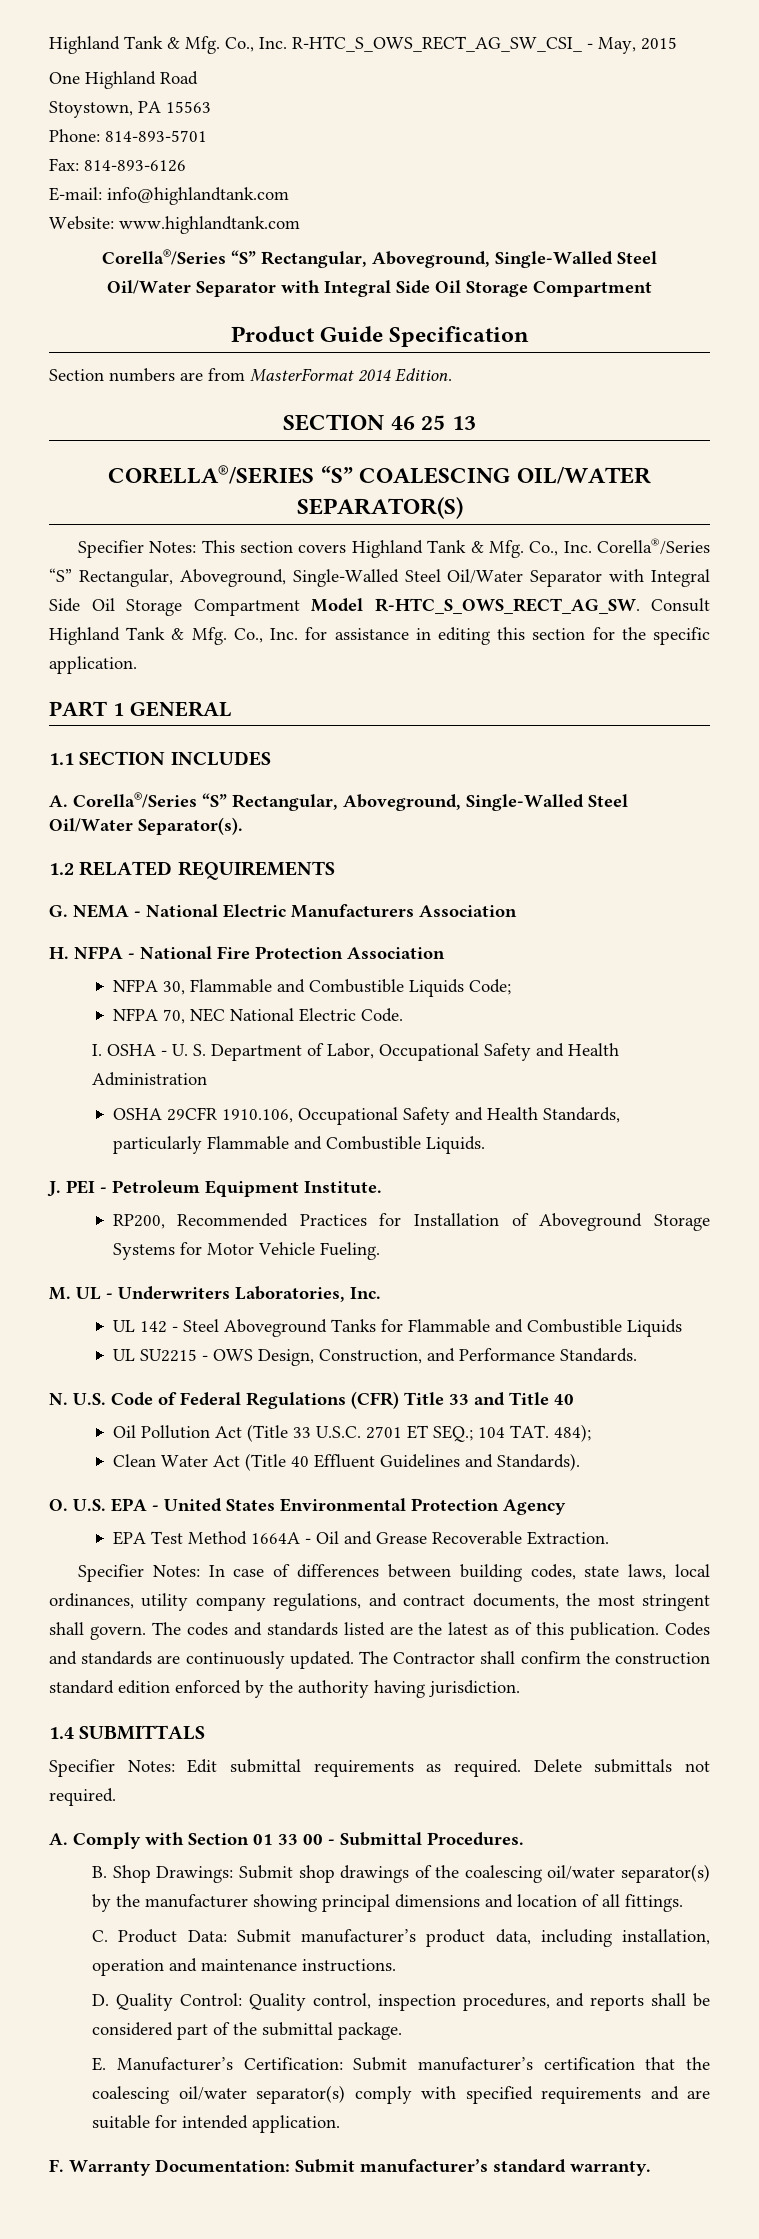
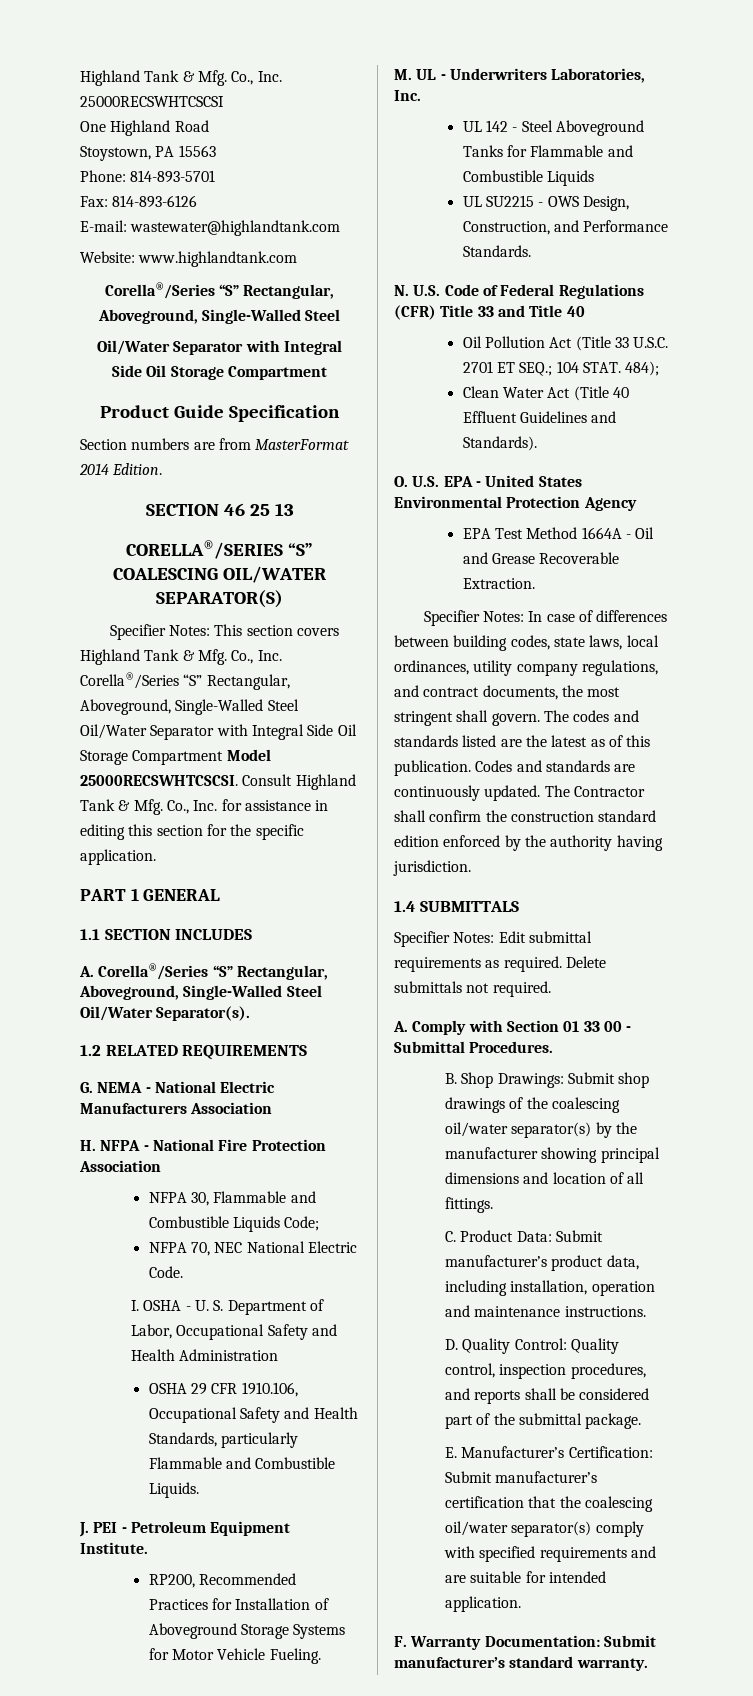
[49,36,677,54] Highland Tank & Mfg. Co., Inc. R-HTC_S_OWS_RECT_AG_SW_CSI_ - May, 2015 -> [80,70,282,86] [80,96,224,107] Highland Tank & Mfg. Co., Inc. 25000RECSWHTCSCSI
[107,187,289,205] info@highlandtank.com -> [130,220,341,236] wastewater@highlandtank.com
[374,598,640,614] R-HTC_S_OWS_RECT_AG_SW. -> [80,775,238,786] 25000RECSWHTCSCSI.
[166,1107,217,1121] 29CFR -> [191,1383,238,1395] 29 CFR
[509,1425,549,1438] TAT. -> [583,362,622,373] STAT.

